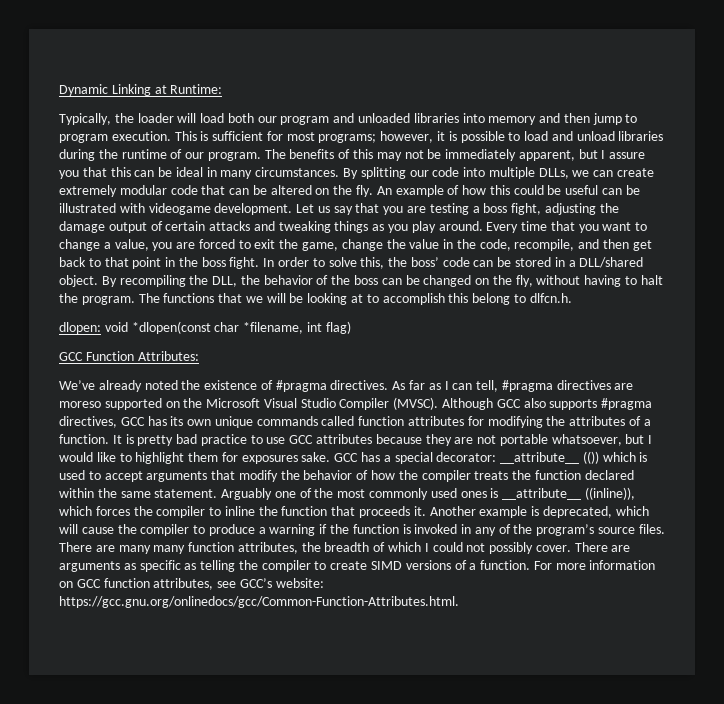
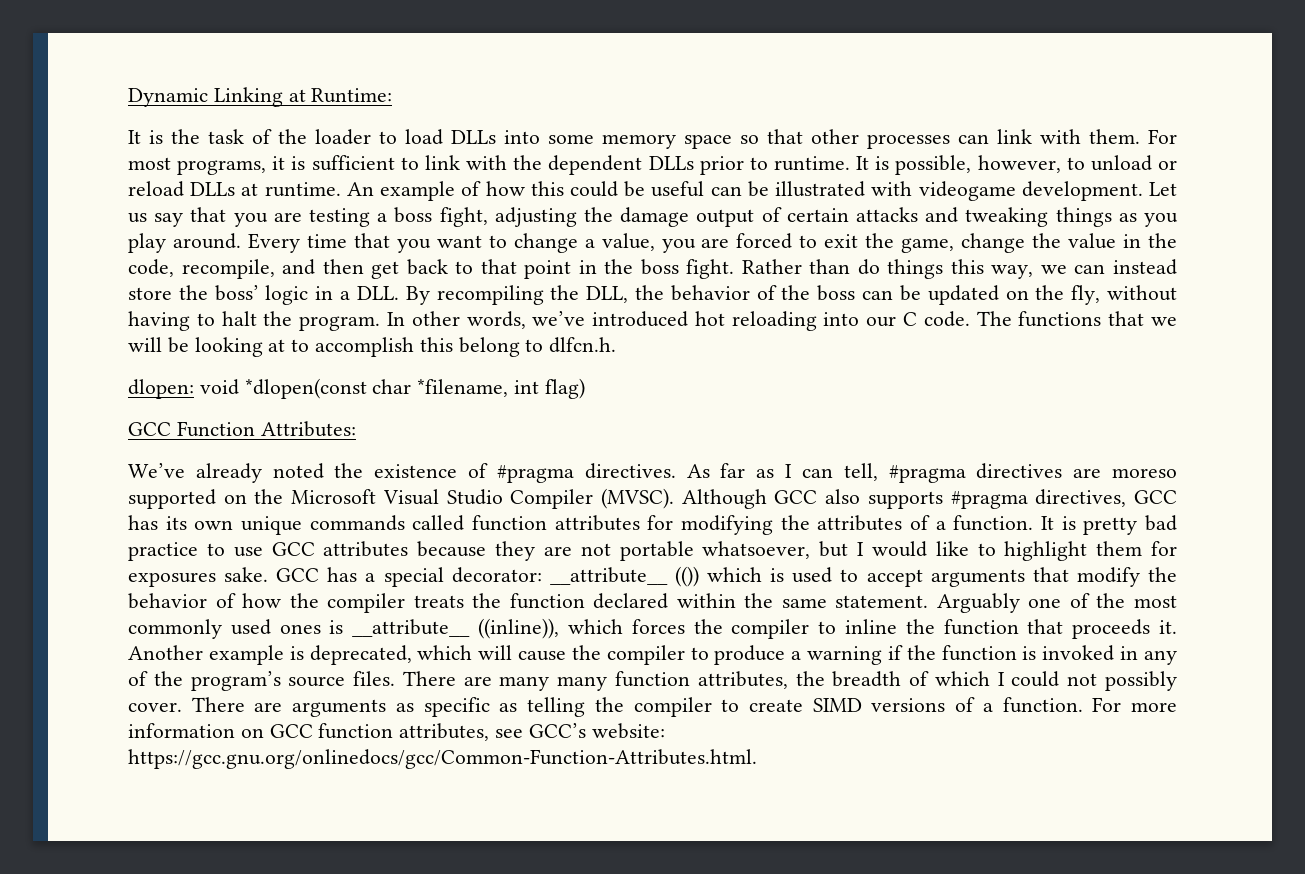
[59,113,638,125] [59,131,664,143] [59,149,646,161] [59,167,655,179] [59,185,374,197] Typically, the loader will load both our program and unloaded libraries into memory and then jump to program execution. This is sufficient for most programs; however, it is possible to load and unload libraries during the runtime of our program. The benefits of this may not be immediately apparent, but I assure you that this can be ideal in many circumstances. By splitting our code into multiple DLLs, we can create extremely modular code that can be altered on the fly. -> [128,129,1177,149] [128,155,1177,175] [128,181,341,197] It is the task of the loader to load DLLs into some memory space so that other processes can link with them. For most programs, it is sufficient to link with the dependent DLLs prior to runtime. It is possible, however, to unload or reload DLLs at runtime.
[263,257,644,269] [59,275,98,287] In order to solve this, the boss’ code can be stored in a DLL/shared object. -> [741,259,1177,279] [128,285,399,305] Rather than do things this way, we can instead store the boss’ logic in a DLL.
[423,275,472,287] changed -> [927,285,999,305] updated
(135, 300) none -> [386,311,970,331] In other words, we’ve introduced hot reloading into our C code.

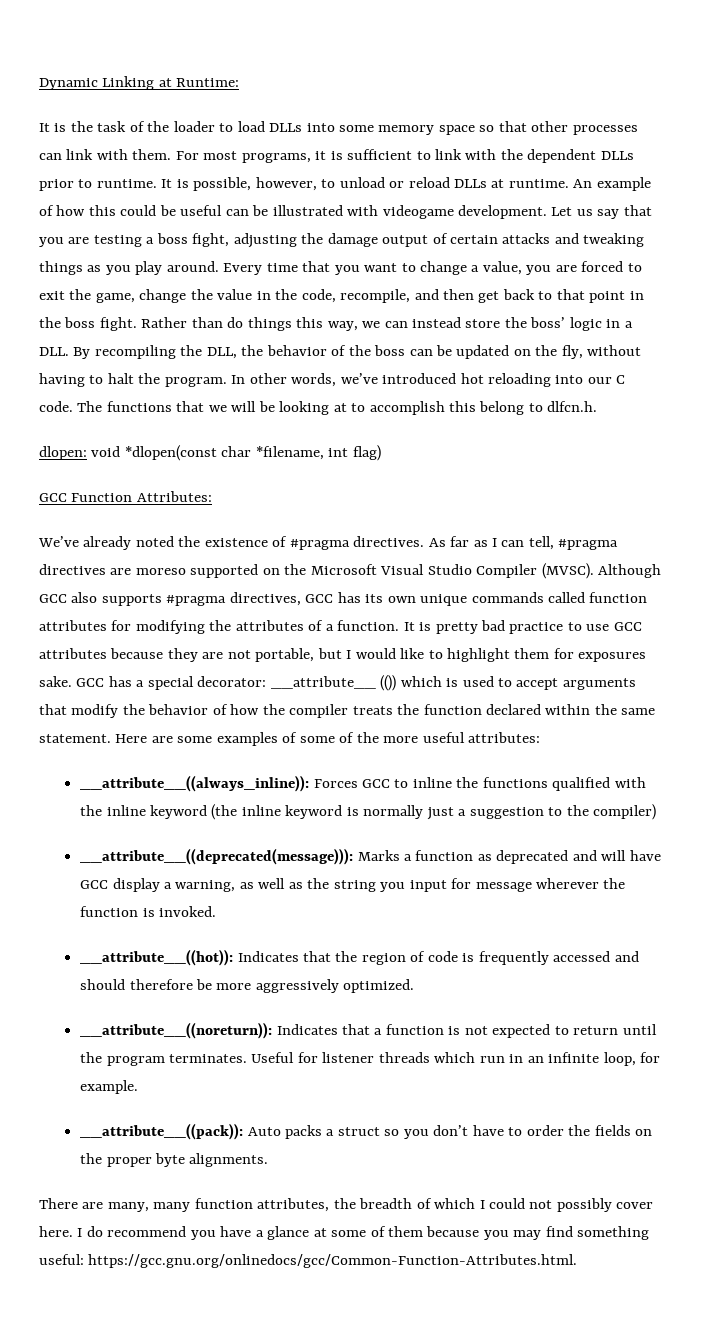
[619,541,811,561] portable whatsoever, -> [255,648,315,662] portable,
[936,593,1177,613] [128,618,1177,639] [128,645,1178,665] [128,671,550,691] Arguably one of the most commonly used ones is __attribute__ ((inline)), which forces the compiler to inline the function that proceeds it. Another example is deprecated, which will cause the compiler to produce a warning if the function is invoked in any of the program’s source files. There are many -> [115,732,541,746] [80,775,646,792] [80,804,656,820] [80,848,661,865] [80,878,626,892] [80,906,216,917] [80,949,639,966] [80,979,415,993] [80,1022,657,1039] [80,1052,660,1066] [80,1080,139,1094] [80,1123,652,1140] [80,1153,269,1167] [39,1198,149,1212] Here are some examples of some of the more useful attributes: // __attribute__((always_inline)): Forces GCC to inline the functions qualified with the inline keyword (the inline keyword is normally just a suggestion to the compiler) // __attribute__((deprecated(message))): Marks a function as deprecated and will have GCC display a warning, as well as the string you input for message wherever the function is invoked. // __attribute__((hot)): Indicates that the region of code is frequently accessed and should therefore be more aggressively optimized. // __attribute__((noreturn)): Indicates that a function is not expected to return until the program terminates. Useful for listener threads which run in an infinite loop, for example. // __attribute__((pack)): Auto packs a struct so you don’t have to order the fields on the proper byte alignments. // There are many,
[128,697,1177,717] [128,723,665,741] cover. There are arguments as specific as telling the compiler to create SIMD versions of a function. For more information on GCC function attributes, see GCC’s website: -> [616,1202,654,1209] [39,1226,650,1240] [39,1254,84,1265] cover here. I do recommend you have a glance at some of them because you may find something useful:

